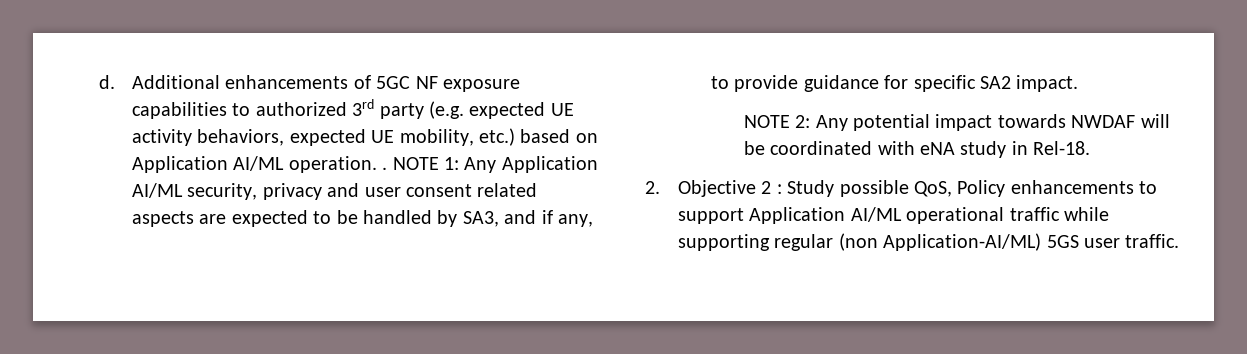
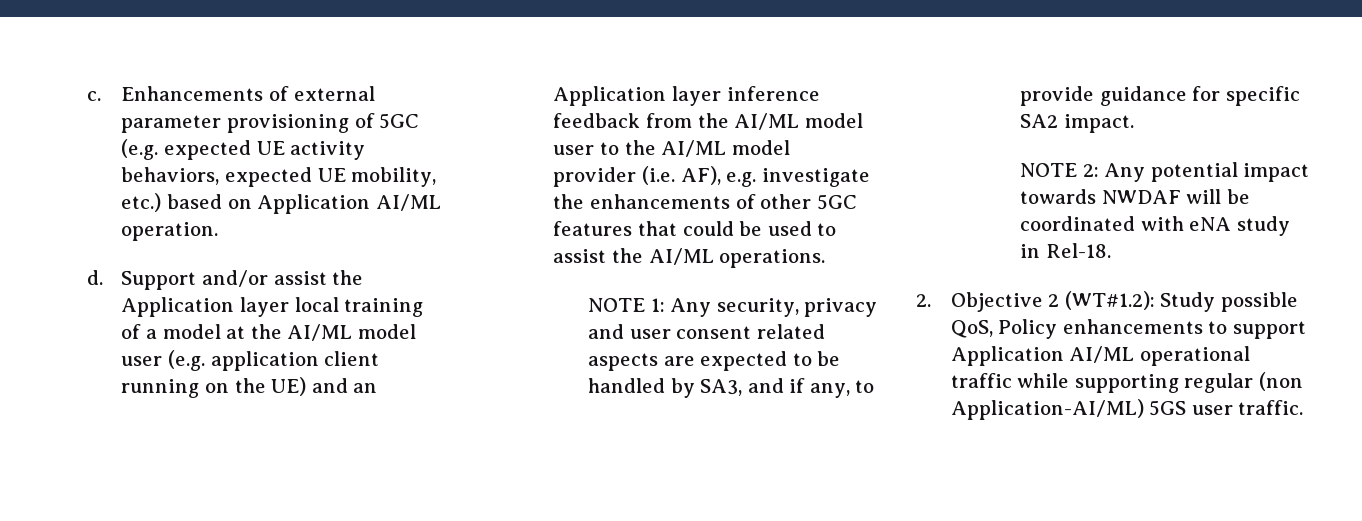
[98,75,520,92] [131,99,424,119] d. Additional enhancements of 5GC NF exposure capabilities to authorized 3rd party -> [86,86,375,101] [121,113,420,133] c. Enhancements of external parameter provisioning of 5GC
[382,167,388,170] . -> [86,270,364,290] [121,297,424,317] [121,324,416,341] [121,350,380,371] [121,377,378,398] [553,86,820,106] [553,113,863,130] [553,140,790,157] [553,166,870,187] [553,194,857,210] [553,221,837,236] [553,248,826,268] // d. Support and/or assist the Application layer local training of a model at the AI/ML model user (e.g. application client running on the UE) and an Application layer inference feedback from the AI/ML model user to the AI/ML model provider (i.e. AF), e.g. investigate the enhancements of other 5GC features that could be used to assist the AI/ML operations. //
[501,156,598,173] [131,183,183,198] Application AI/ML -> (712, 307) none
[776,184,782,194] : -> [1064,291,1155,310] (WT#1.2):

